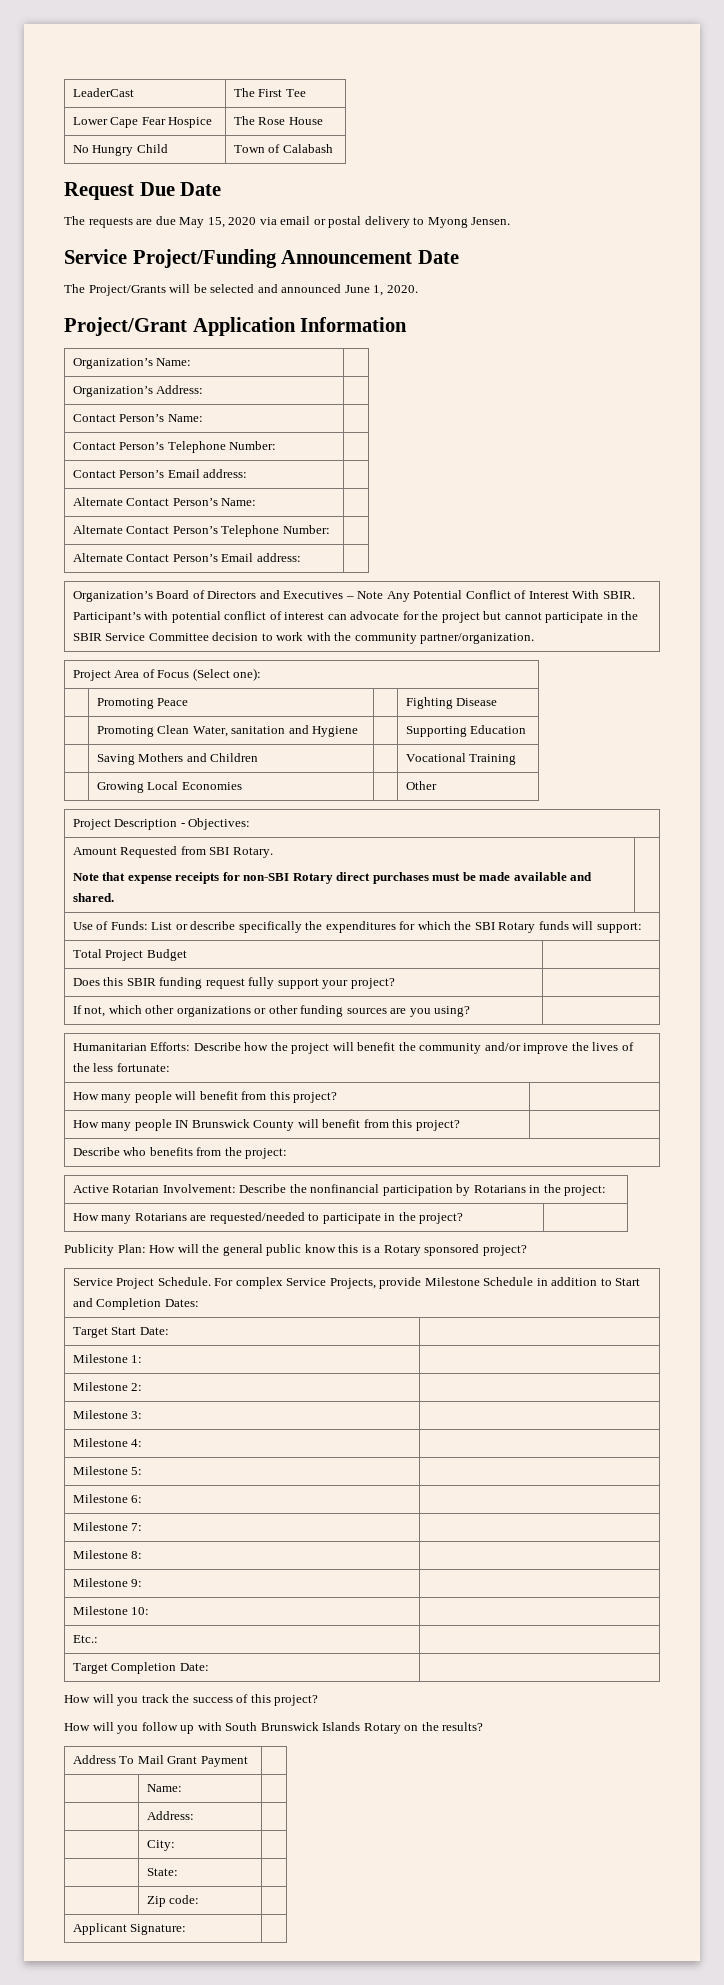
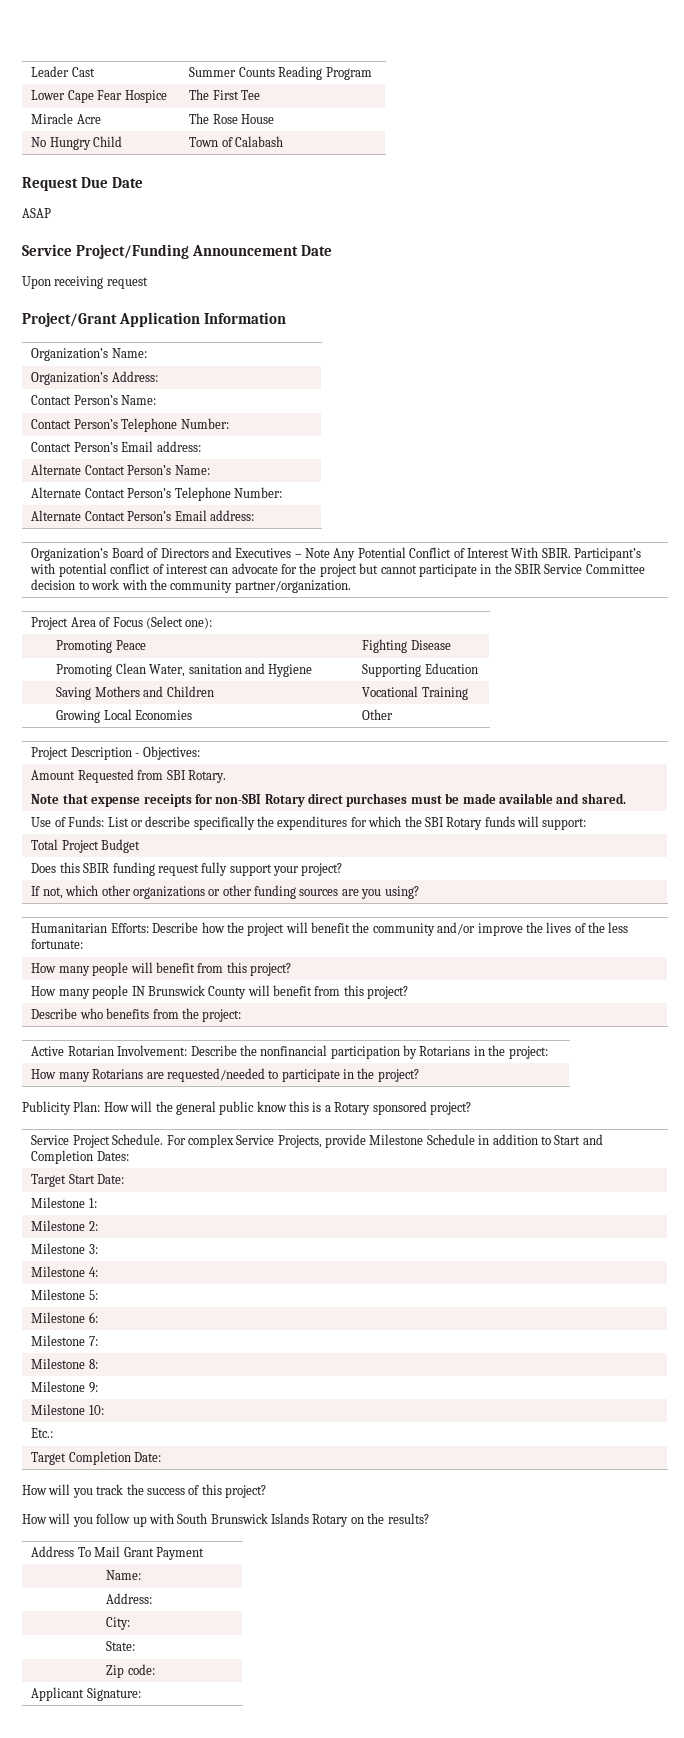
[72,88,134,97] LeaderCast -> [31,66,95,77] [189,66,372,80] [31,90,167,103] Leader Cast | Summer Counts Reading Program // Lower Cape Fear Hospice
[72,117,213,128] Lower Cape Fear Hospice -> [31,113,101,124] Miracle Acre
[64,216,511,228] [64,249,459,268] [64,284,418,296] The requests are due May 15, 2020 via email or postal delivery to Myong Jensen. // Service Project/Funding Announcement Date // The Project/Grants will be selected and announced June 1, 2020. -> [22,208,51,218] [22,244,332,259] [22,276,148,289] ASAP // Service Project/Funding Announcement Date // Upon receiving request

